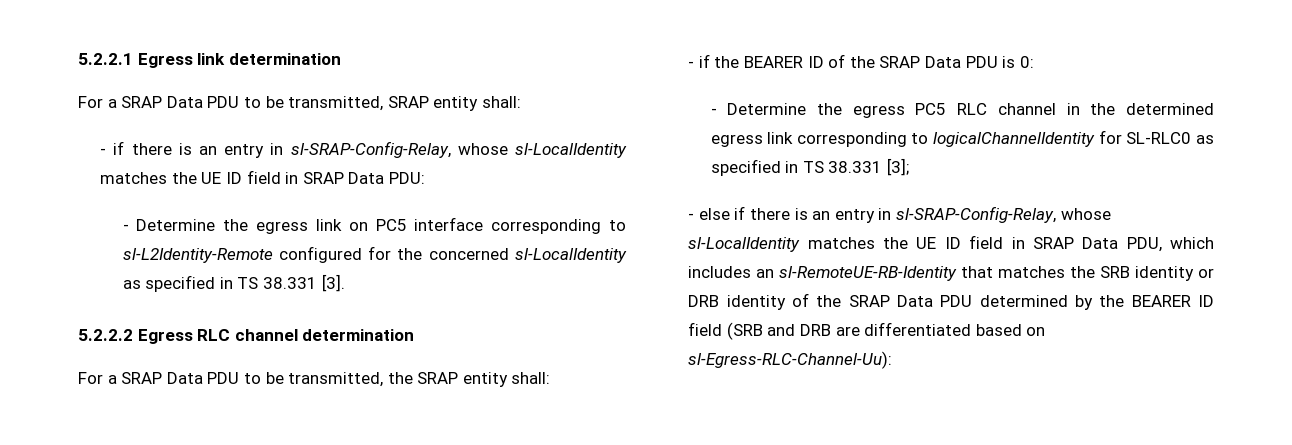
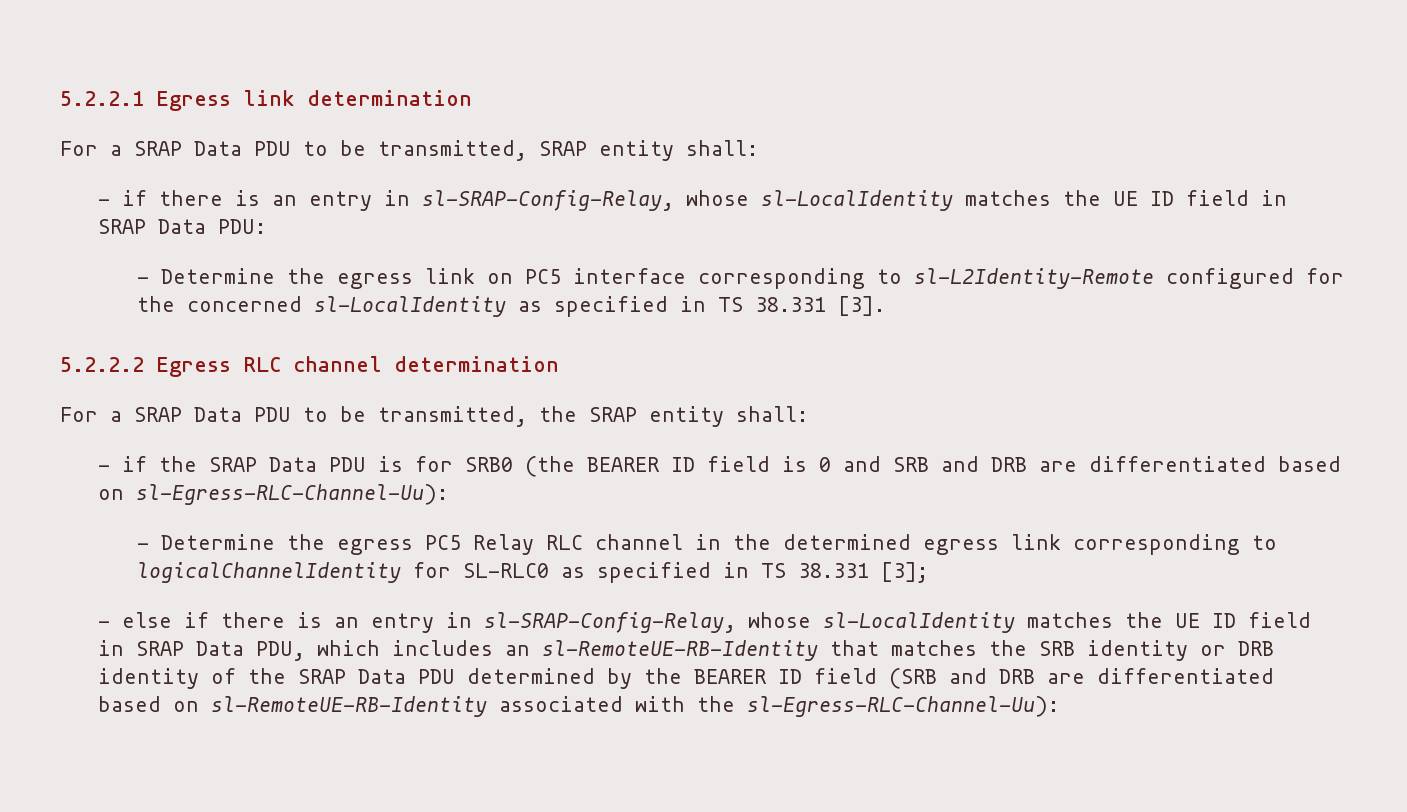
[744,54,1034,68] BEARER ID of the SRAP Data PDU is 0: -> [209,456,1342,477] [98,484,449,505] SRAP Data PDU is for SRB0 (the BEARER ID field is 0 and SRB and DRB are differentiated based on sl-Egress-RLC-Channel-Uu):
(947, 109) none -> [472,534,534,555] Relay
(1046, 331) none -> [211,696,736,717] sl-RemoteUE-RB-Identity associated with the

